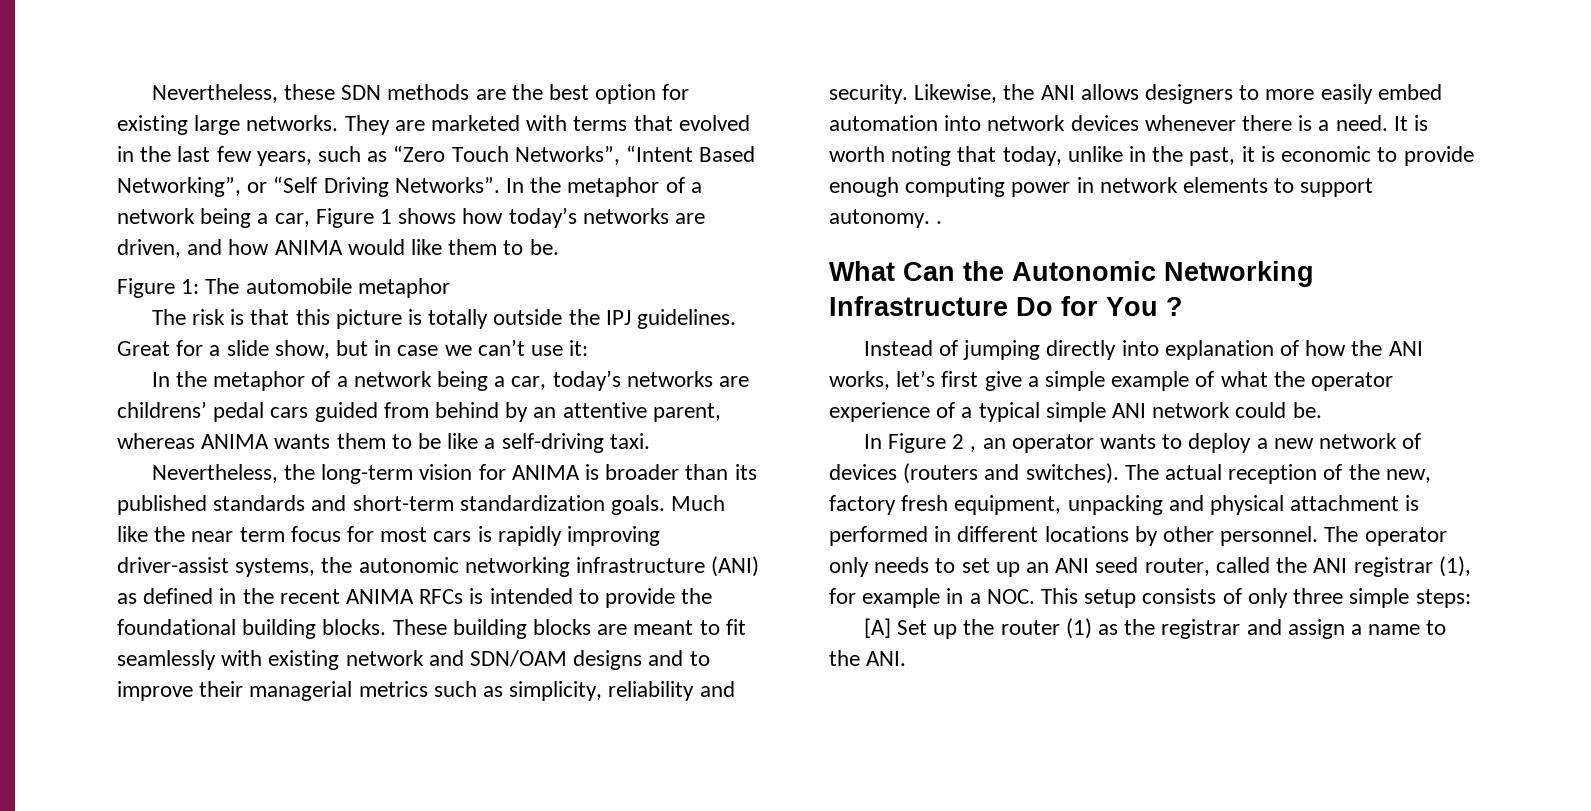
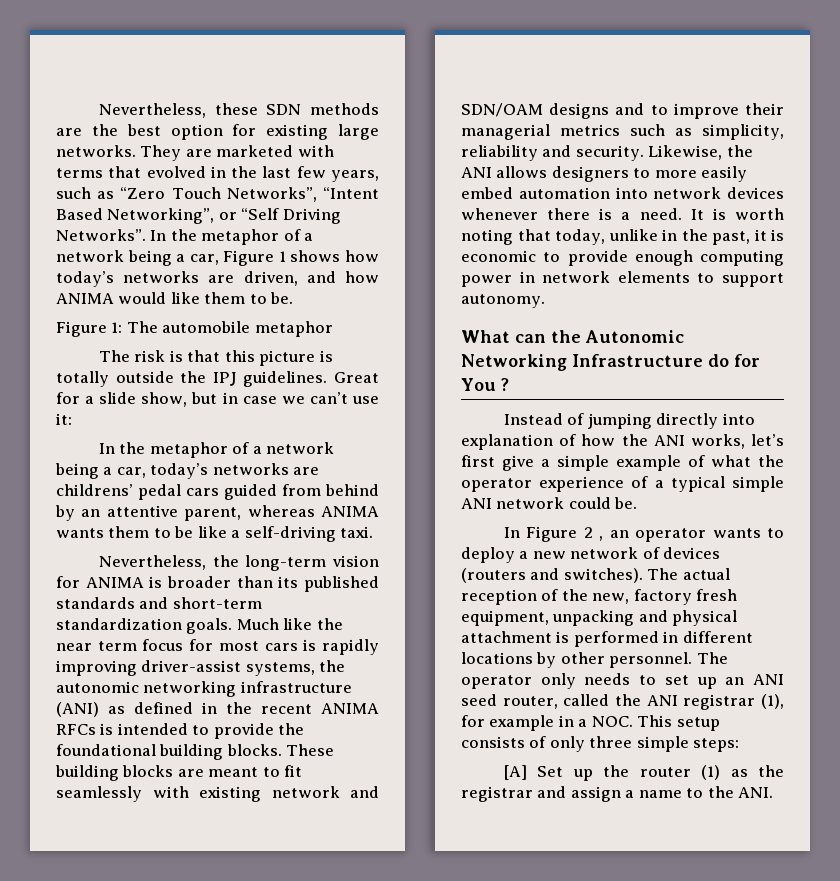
[936,221,943,224] . -> (545, 301) none
[903,262,955,281] Can -> [515,334,546,343] can
[1016,297,1053,316] Do -> [708,354,729,367] do

